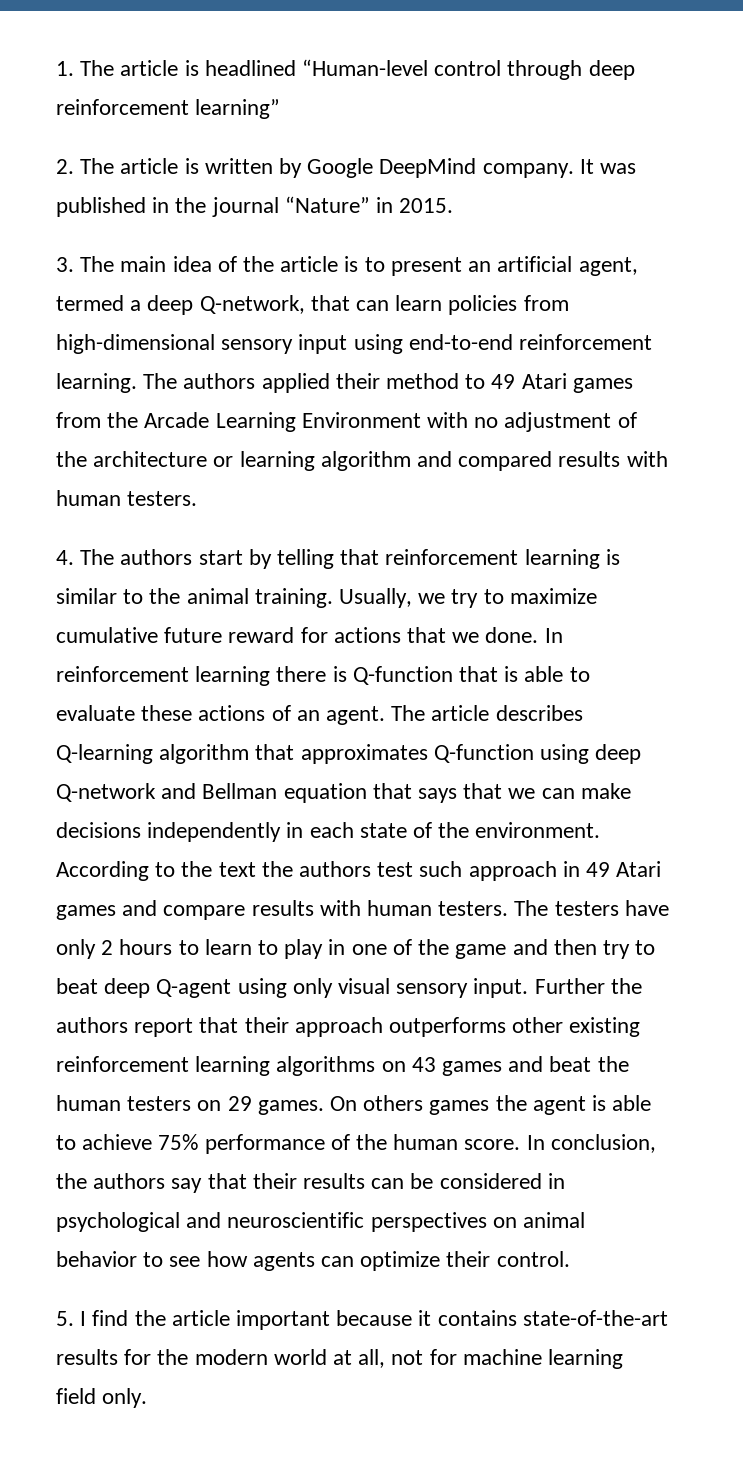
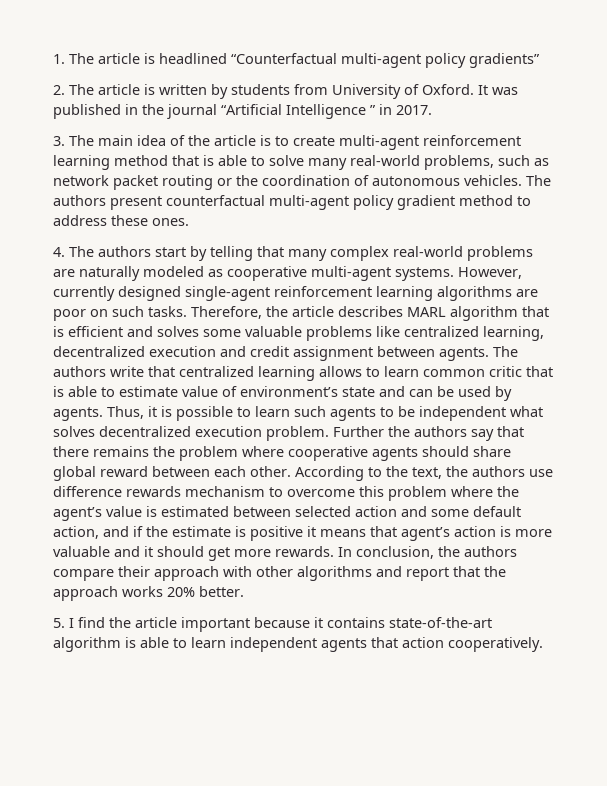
[302,59,635,80] [56,99,281,119] “Human-level control through deep reinforcement learning” -> [231,53,540,68] “Counterfactual multi-agent policy gradients”
[307,158,574,178] Google DeepMind company. -> [231,84,474,99] students from University of Oxford.
[284,196,454,213] “Nature” in 2015. -> [221,104,432,119] “Artificial Intelligence ” in 2017.
[390,256,638,276] [56,295,569,315] [56,334,653,354] [56,373,633,393] [56,412,637,432] [56,451,668,471] [56,490,198,506] present an artificial agent, termed a deep Q-network, that can learn policies from high-dimensional sensory input using end-to-end reinforcement learning. The authors applied their method to 49 Atari games from the Arcade Learning Environment with no adjustment of the architecture or learning algorithm and compared results with human testers. -> [293,135,521,150] [53,155,549,170] [53,175,551,190] [53,195,531,210] [53,215,189,226] create multi-agent reinforcement learning method that is able to solve many real-world problems, such as network packet routing or the coordination of autonomous vehicles. The authors present counterfactual multi-agent policy gradient method to address these ones.
[385,549,620,569] [56,588,597,608] [56,627,563,643] [56,666,590,686] [56,705,583,725] [56,744,642,764] [56,783,631,803] [56,822,601,842] reinforcement learning is similar to the animal training. Usually, we try to maximize cumulative future reward for actions that we done. In reinforcement learning there is Q-function that is able to evaluate these actions of an agent. The article describes Q-learning algorithm that approximates Q-function using deep Q-network and Bellman equation that says that we can make decisions independently in each state of the environment. -> [288,246,533,261] [53,266,522,281] [53,286,538,301] [53,306,549,321] [53,326,544,341] [53,346,518,361] [53,366,553,381] [53,386,512,401] [53,406,543,421] [53,426,524,441] [53,446,511,461] [53,466,291,481] many complex real-world problems are naturally modeled as cooperative multi-agent systems. However, currently designed single-agent reinforcement learning algorithms are poor on such tasks. Therefore, the article describes MARL algorithm that is efficient and solves some valuable problems like centralized learning, decentralized execution and credit assignment between agents. The authors write that centralized learning allows to learn common critic that is able to estimate value of environment’s state and can be used by agents. Thus, it is possible to learn such agents to be independent what solves decentralized execution problem. Further the authors say that there remains the problem where cooperative agents should share global reward between each other.
[218,861,662,881] [56,900,669,920] [56,939,656,959] [56,978,642,998] [56,1017,641,1037] [56,1056,629,1076] [56,1095,652,1115] [56,1134,656,1154] [56,1173,565,1193] [56,1212,586,1232] [56,1251,570,1271] text the authors test such approach in 49 Atari games and compare results with human testers. The testers have only 2 hours to learn to play in one of the game and then try to beat deep Q-agent using only visual sensory input. Further the authors report that their approach outperforms other existing reinforcement learning algorithms on 43 games and beat the human testers on 29 games. On others games the agent is able to achieve 75% performance of the human score. In conclusion, the authors say that their results can be considered in psychological and neuroscientific perspectives on animal behavior to see how agents can optimize their control. -> [412,466,553,479] [53,486,519,501] [53,506,521,521] [53,526,552,541] [53,546,517,561] [53,566,506,581] [53,586,244,601] text, the authors use difference rewards mechanism to overcome this problem where the agent’s value is estimated between selected action and some default action, and if the estimate is positive it means that agent’s action is more valuable and it should get more rewards. In conclusion, the authors compare their approach with other algorithms and report that the approach works 20% better.
[56,1349,624,1369] [56,1388,148,1408] results for the modern world at all, not for machine learning field only. -> [53,637,543,652] algorithm is able to learn independent agents that action cooperatively.

